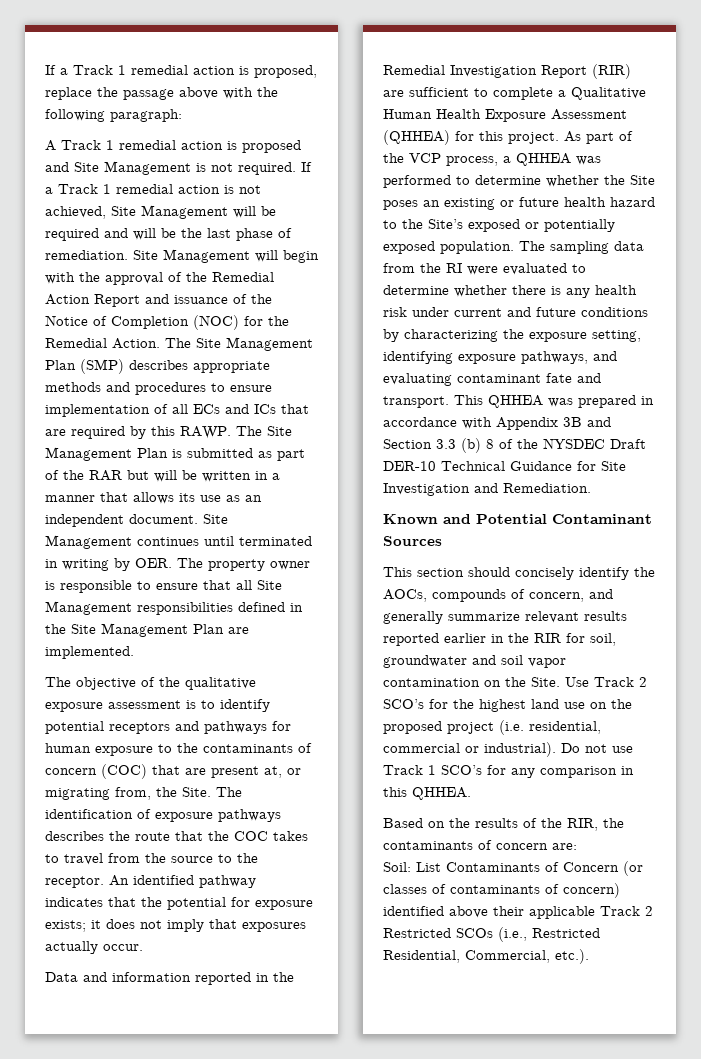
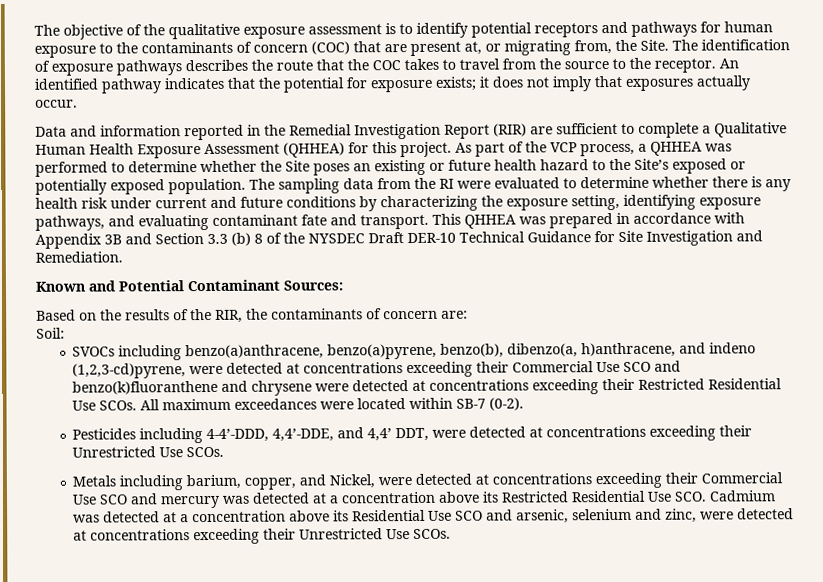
[45,65,317,78] [45,87,278,100] [45,109,182,122] [45,140,301,153] [45,161,312,175] [45,184,261,194] [45,205,276,219] [45,228,292,241] [45,249,319,263] [45,272,274,285] [45,294,272,307] [45,315,289,330] [45,337,313,351] [45,359,270,374] [45,382,272,395] [45,404,309,417] [45,426,292,439] [45,447,305,461] [45,470,280,482] [45,492,262,504] [45,514,228,527] [45,535,312,549] [45,558,310,571] [45,580,282,593] [45,601,303,615] [45,623,249,637] [45,646,134,659] If a Track 1 remedial action is proposed, replace the passage above with the following paragraph: // A Track 1 remedial action is proposed and Site Management is not required. If a Track 1 remedial action is not achieved, Site Management will be required and will be the last phase of remediation. Site Management will begin with the approval of the Remedial Action Report and issuance of the Notice of Completion (NOC) for the Remedial Action. The Site Management Plan (SMP) describes appropriate methods and procedures to ensure implementation of all ECs and ICs that are required by this RAWP. The Site Management Plan is submitted as part of the RAR but will be written in a manner that allows its use as an independent document. Site Management continues until terminated in writing by OER. The property owner is responsible to ensure that all Site Management responsibilities defined in the Site Management Plan are implemented. // -> (34, 30) none
[383,536,442,546] [383,567,655,580] [383,589,613,602] [383,611,627,624] [383,633,616,646] [383,655,566,668] [383,677,647,687] [383,699,632,712] [383,720,601,735] [383,742,633,757] [383,765,634,778] [383,787,471,800] Sources // This section should concisely identify the AOCs, compounds of concern, and generally summarize relevant results reported earlier in the RIR for soil, groundwater and soil vapor contamination on the Site. Use Track 2 SCO’s for the highest land use on the proposed project (i.e. residential, commercial or industrial). Do not use Track 1 SCO’s for any comparison in this QHHEA. -> [283,280,343,291] Sources:
[416,861,643,876] [383,883,620,898] [383,906,653,919] [383,927,600,942] [383,949,589,964] List Contaminants of Concern (or classes of contaminants of concern) identified above their applicable Track 2 Restricted SCOs (i.e., Restricted Residential, Commercial, etc.). -> [72,342,757,361] [72,360,682,379] [72,378,783,396] [72,397,525,411] [72,425,753,444] [72,446,225,458] [72,472,784,491] [72,490,777,509] [73,508,795,524] [73,528,452,545] // SVOCs including benzo(a)anthracene, benzo(a)pyrene, benzo(b), dibenzo(a, h)anthracene, and indeno (1,2,3-cd)pyrene, were detected at concentrations exceeding their Commercial Use SCO and benzo(k)fluoranthene and chrysene were detected at concentrations exceeding their Restricted Residential Use SCOs. All maximum exceedances were located within SB-7 (0-2). // Pesticides including 4-4’-DDD, 4,4’-DDE, and 4,4’ DDT, were detected at concentrations exceeding their Unrestricted Use SCOs. // Metals including barium, copper, and Nickel, were detected at concentrations exceeding their Commercial Use SCO and mercury was detected at a concentration above its Restricted Residential Use SCO. Cadmium was detected at a concentration above its Residential Use SCO and arsenic, selenium and zinc, were detected at concentrations exceeding their Unrestricted Use SCOs.

